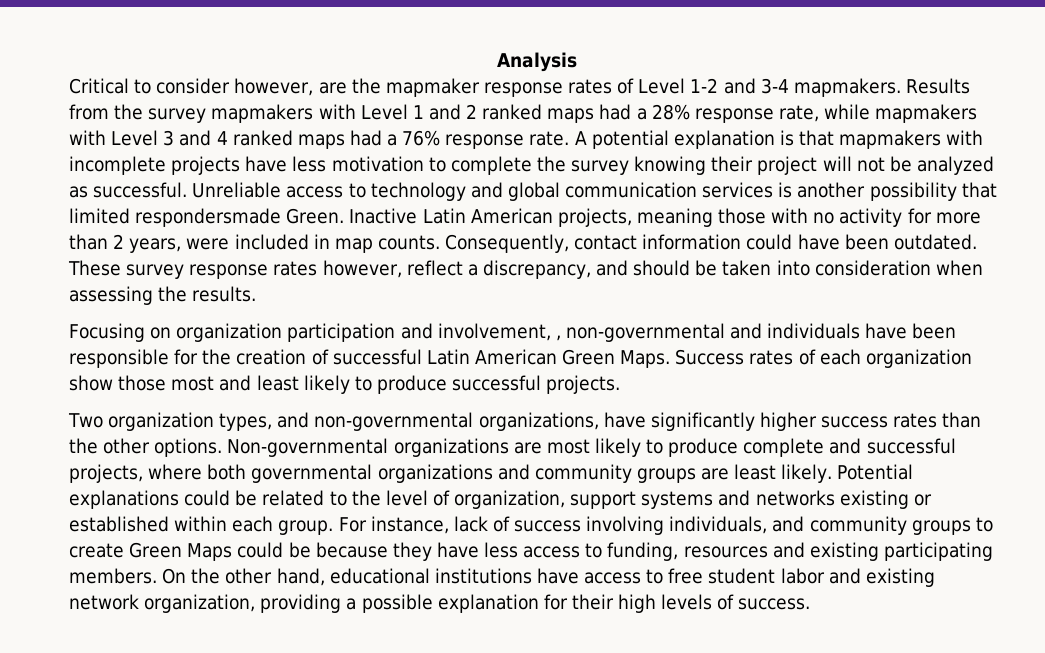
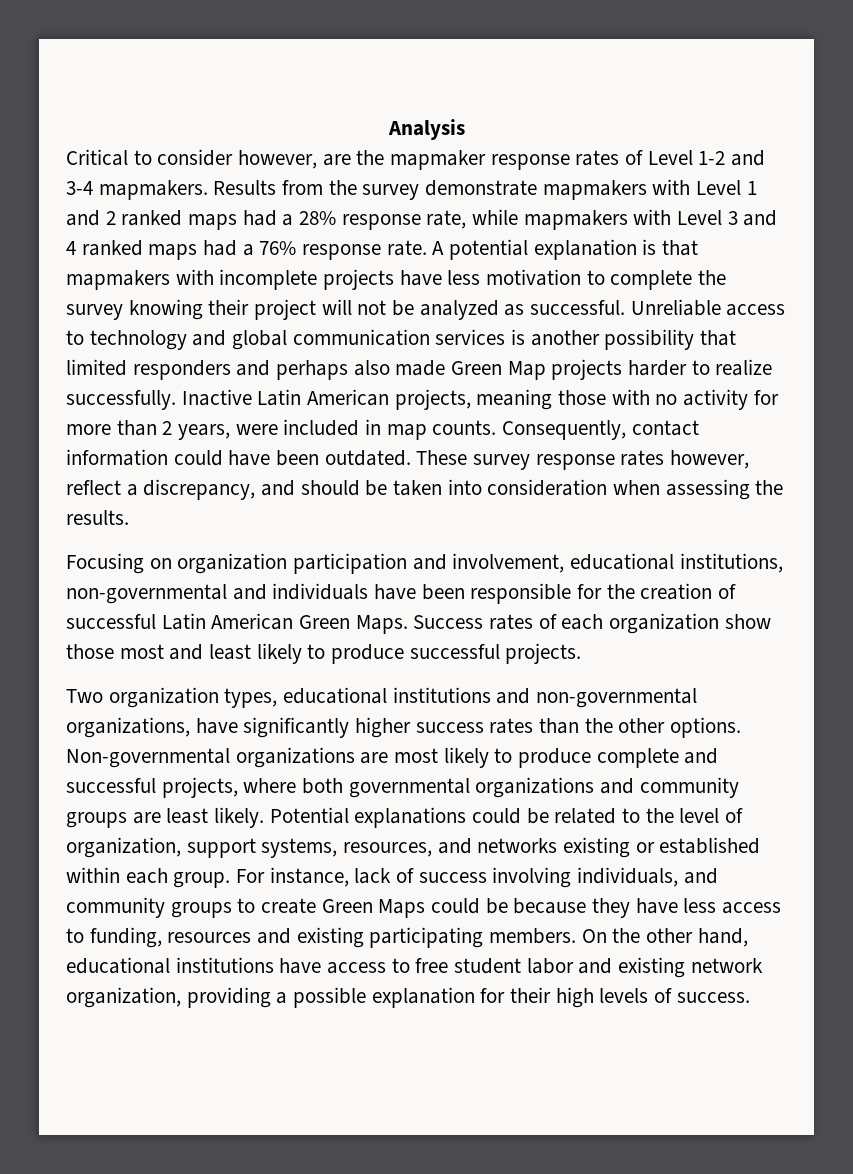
(207, 115) none -> [425,180,538,196] demonstrate
[135,208,345,227] respondersmade Green. -> [132,359,773,380] [66,390,176,410] responders and perhaps also made Green Map projects harder to realize successfully.
[555,335,561,341] , -> [570,553,783,573] educational institutions,
(273, 422) none -> [283,687,491,704] educational institutions
[641,491,714,509] systems -> [261,838,433,858] systems, resources,

